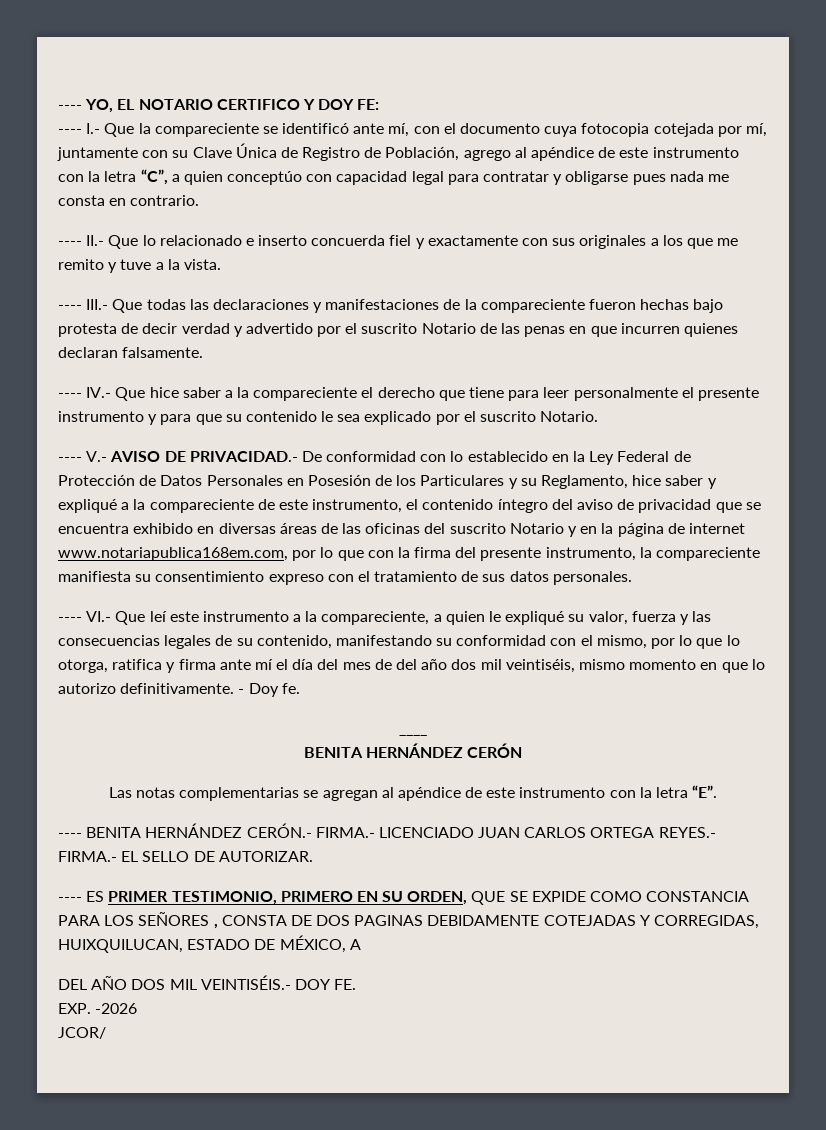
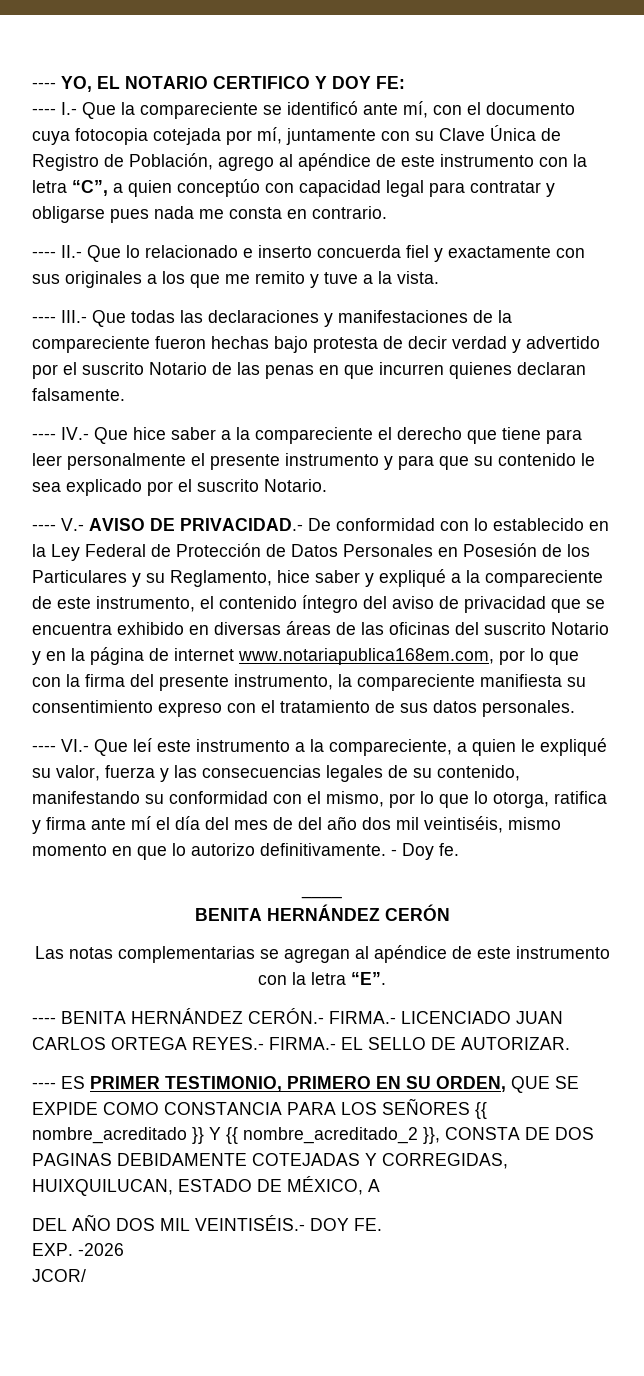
[213,924,218,929] , -> [475,1102,487,1119] [32,1127,440,1144] {{ nombre_acreditado }} Y {{ nombre_acreditado_2 }},

